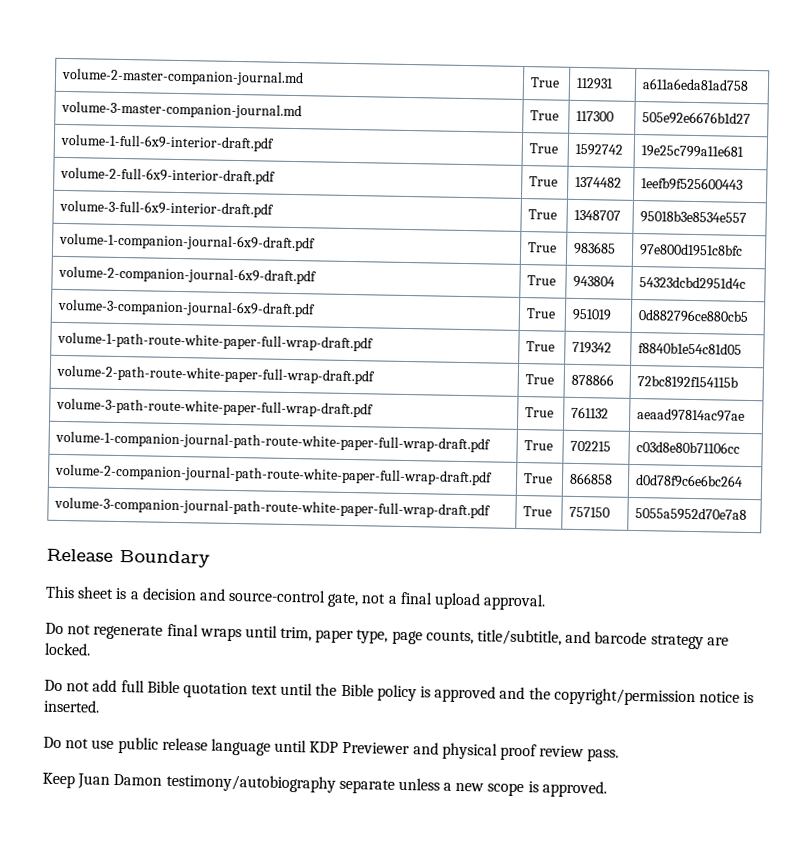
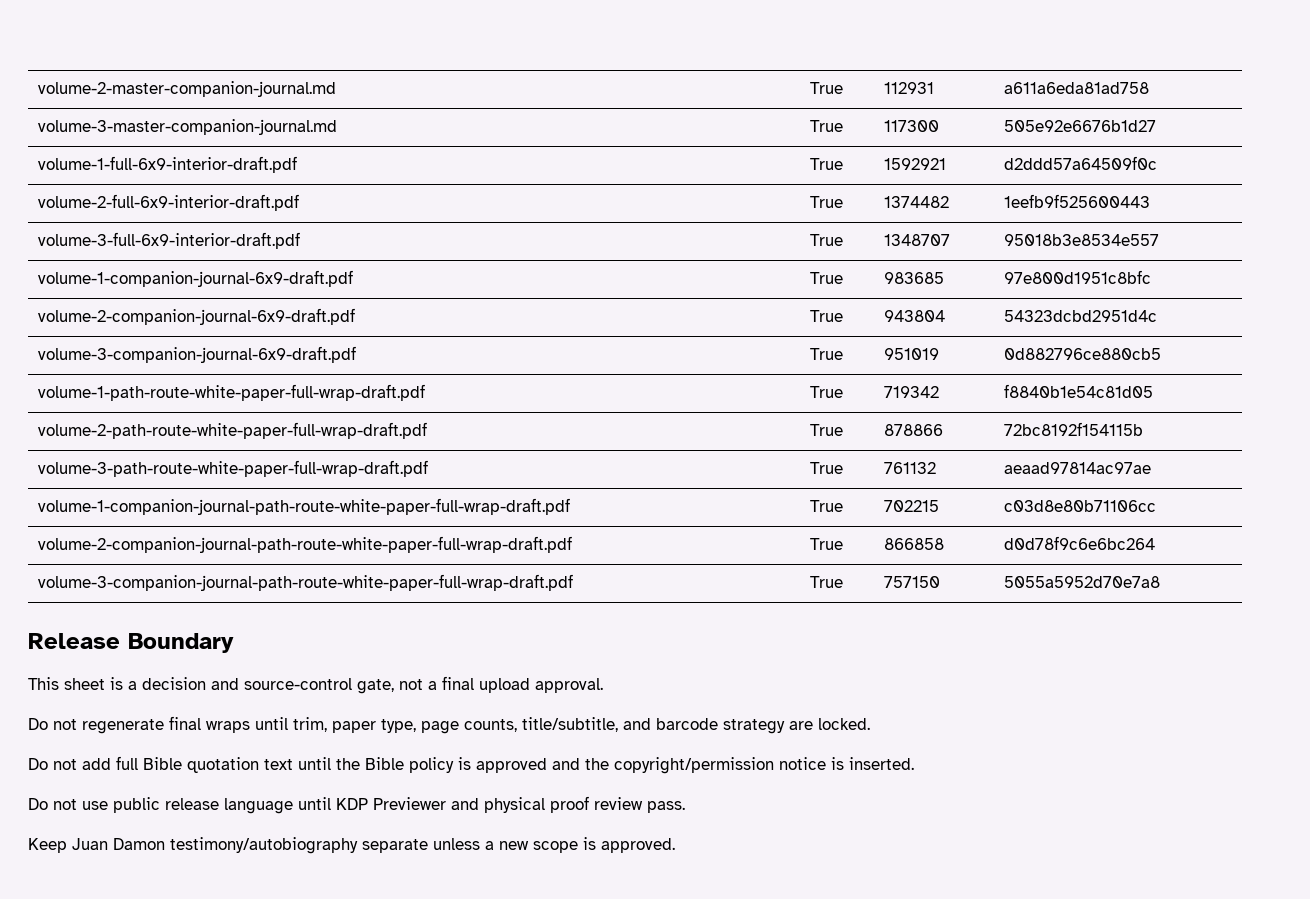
[574,143,623,156] [640,144,744,158] 1592742 | 19e25c799a11e681 -> [883,158,946,170] [1003,156,1157,170] 1592921 | d2ddd57a64509f0c

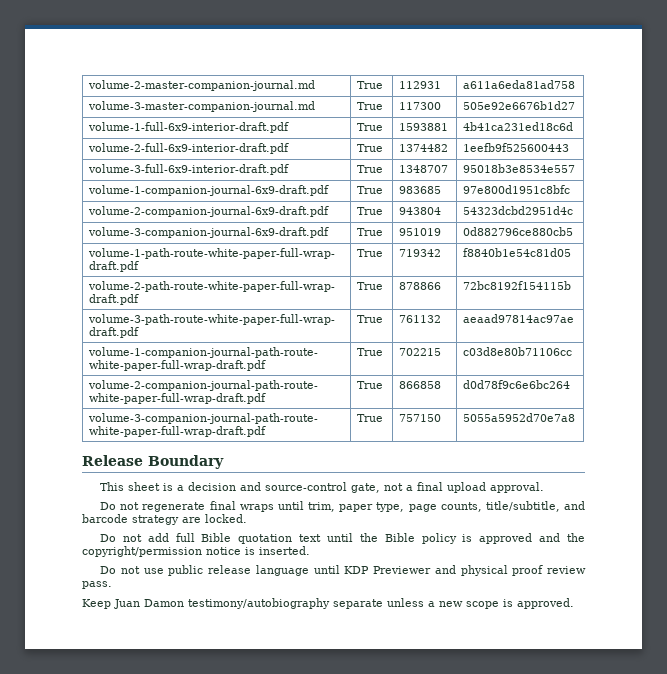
[883,158,946,170] [1003,156,1157,170] 1592921 | d2ddd57a64509f0c -> [399,123,449,131] [463,122,574,131] 1593881 | 4b41ca231ed18c6d

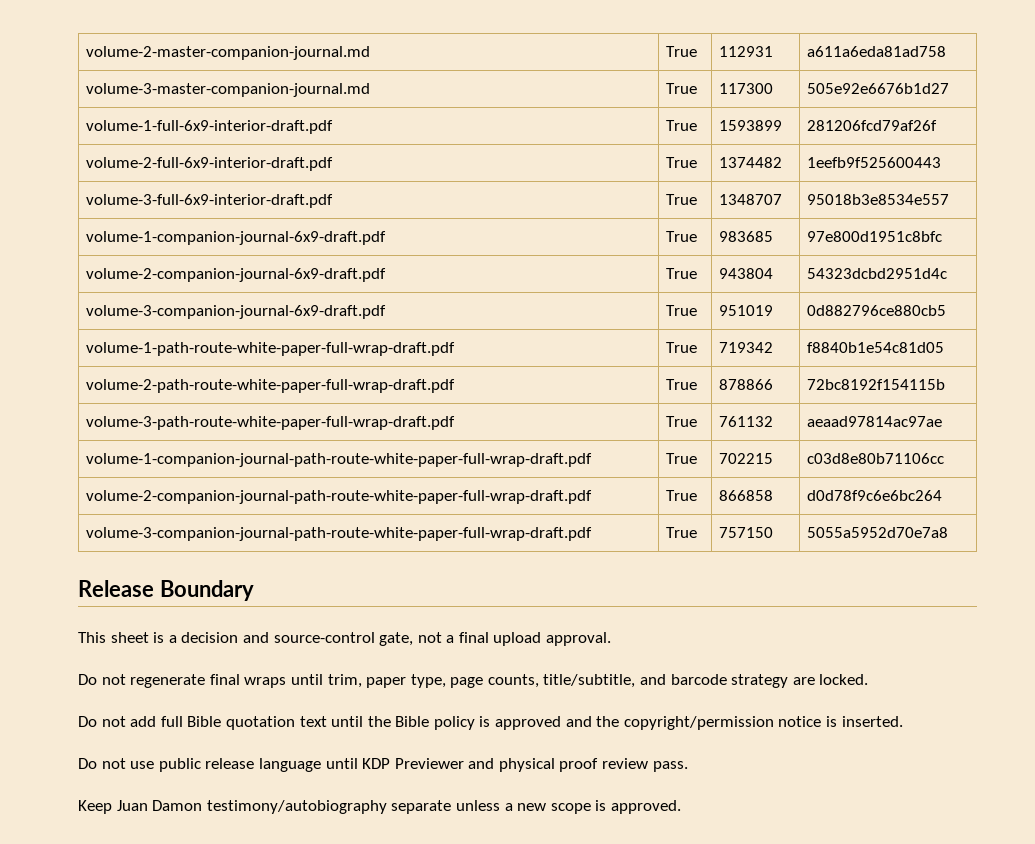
[399,123,449,131] [463,122,574,131] 1593881 | 4b41ca231ed18c6d -> [718,120,782,131] [806,120,937,131] 1593899 | 281206fcd79af26f

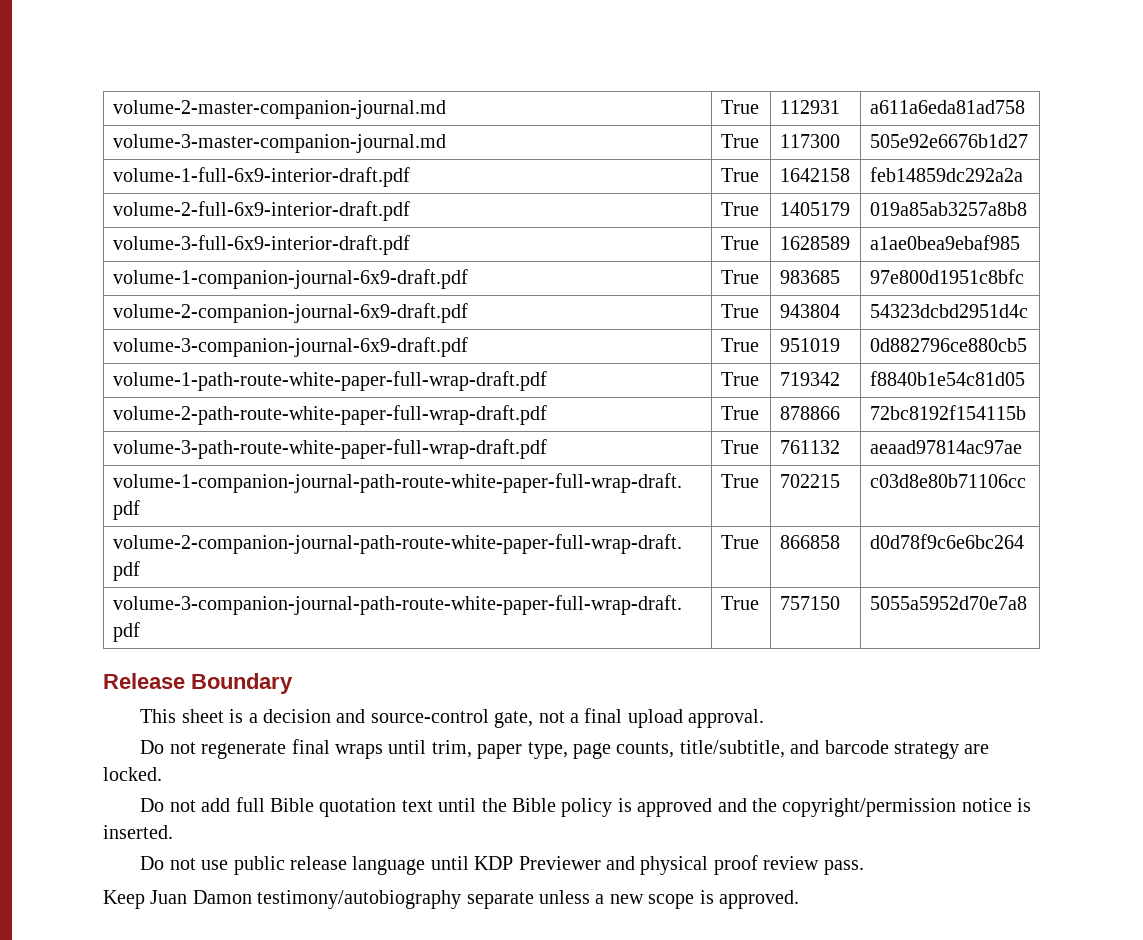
[718,120,782,131] [806,120,937,131] 1593899 | 281206fcd79af26f -> [779,168,850,182] [869,167,1023,182] 1642158 | feb14859dc292a2a
[718,157,782,168] [806,157,941,168] 1374482 | 1eefb9f525600443 -> [779,202,850,216] [869,202,1027,216] 1405179 | 019a85ab3257a8b8
[718,194,782,205] [806,194,949,205] 1348707 | 95018b3e8534e557 -> [779,236,850,250] [869,235,1020,250] 1628589 | a1ae0bea9ebaf985

